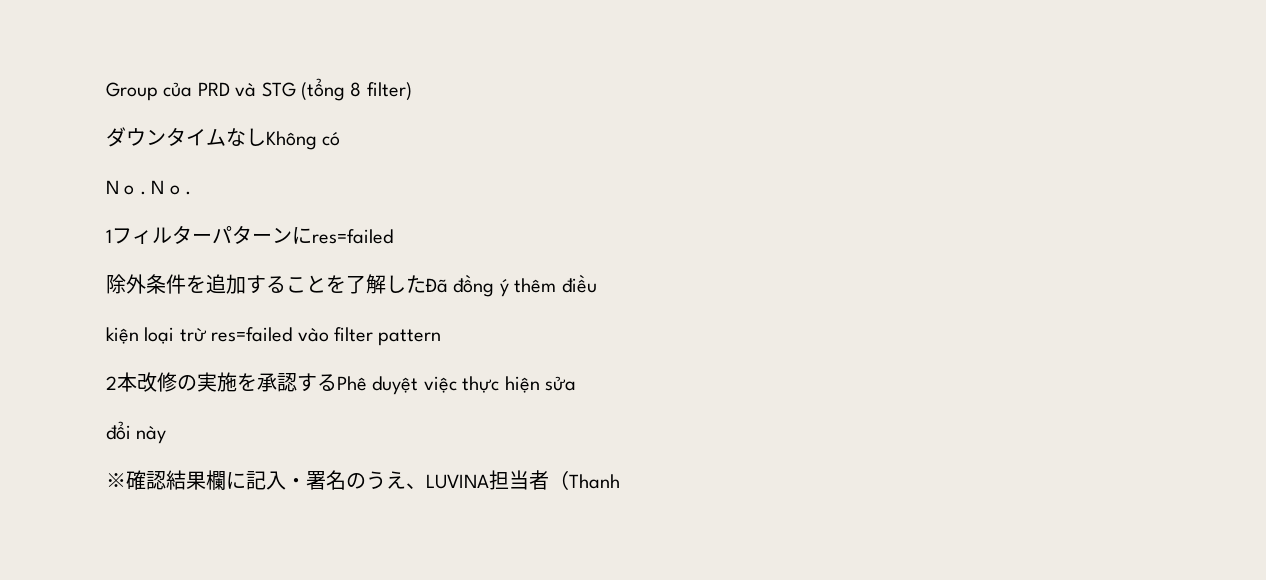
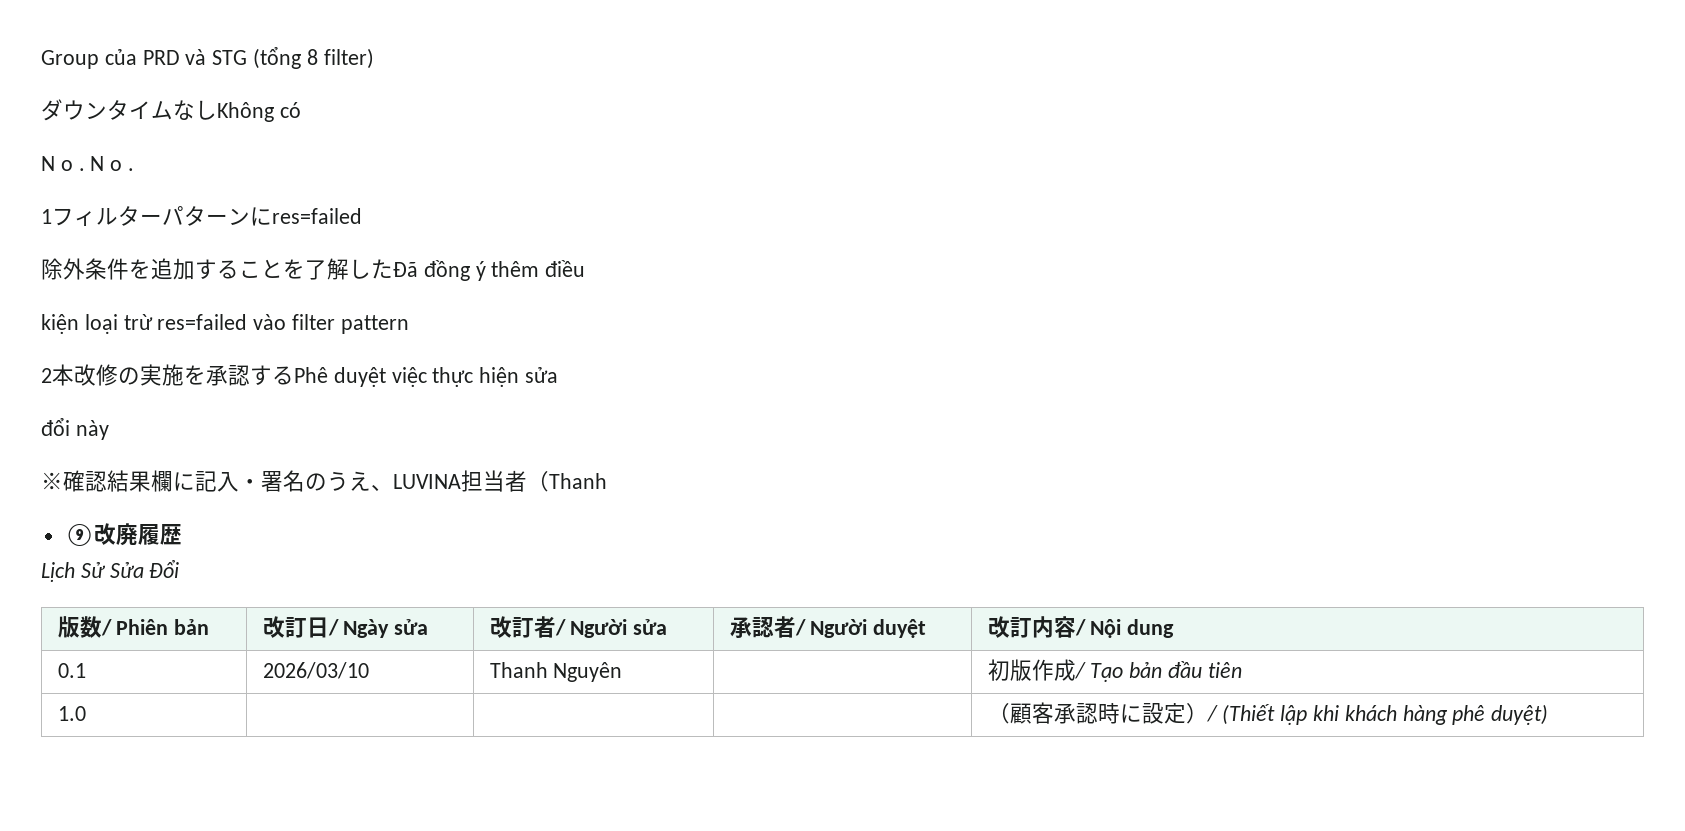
(620, 481) none -> [64,523,182,546] [41,560,180,582] [57,616,210,638] [262,616,429,638] [489,616,668,638] [729,616,927,638] [987,616,1175,638] [57,663,86,678] [262,662,369,679] [489,662,623,682] [987,659,1242,682] [57,706,86,721] [987,702,1549,725] // ⑨改廃履歴 // Lịch Sử Sửa Đổi // 版数/ Phiên bản | 改訂日/ Ngày sửa | 改訂者/ Người sửa | 承認者/ Người duyệt | 改訂内容/ Nội dung // 0.1 | 2026/03/10 | Thanh Nguyên | | 初版作成/ Tạo bản đầu tiên // 1.0 | | | | （顧客承認時に設定）/ (Thiết lập khi khách hàng phê duyệt)

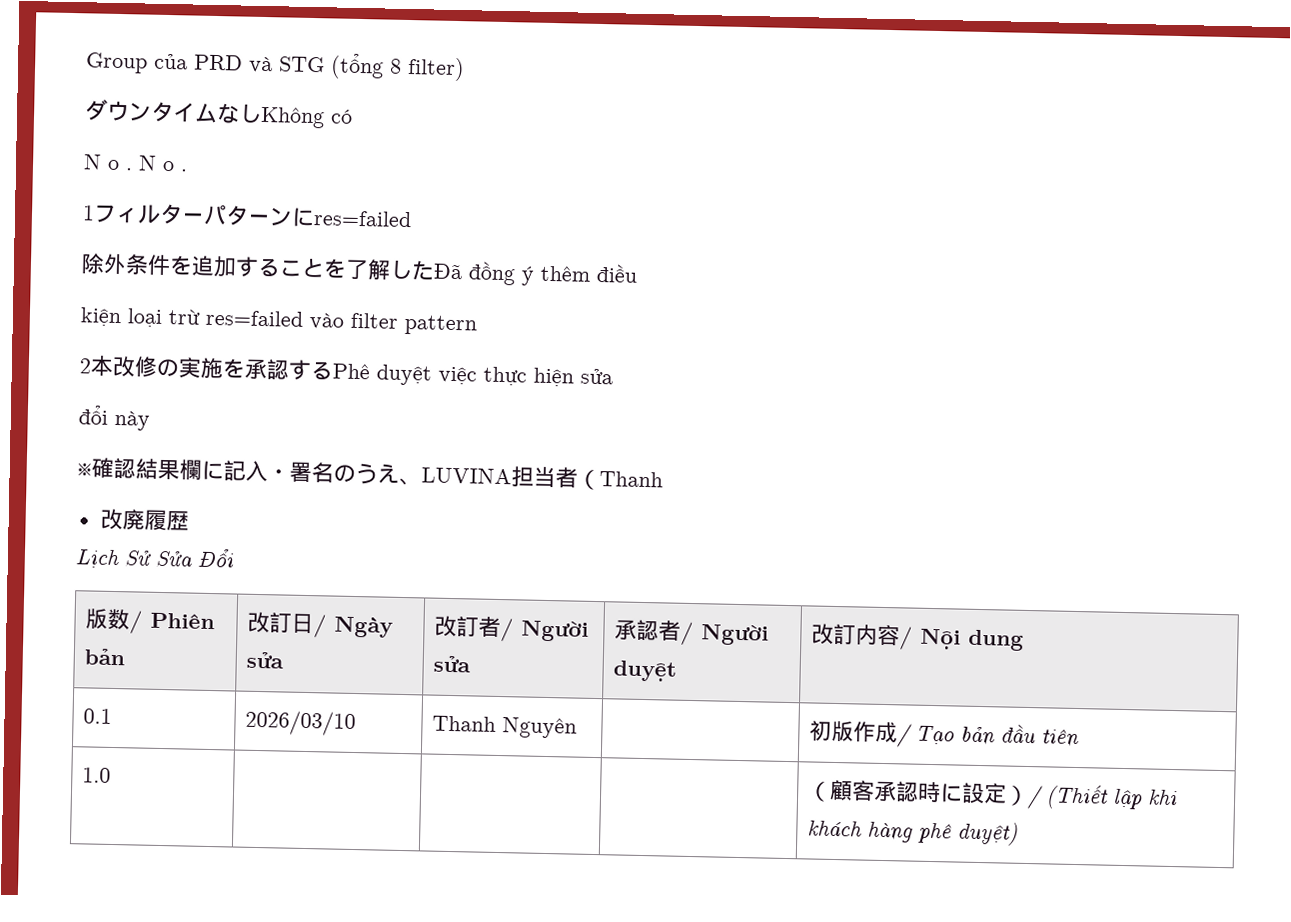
[64,524,94,546] ⑨ -> (663, 479) none

